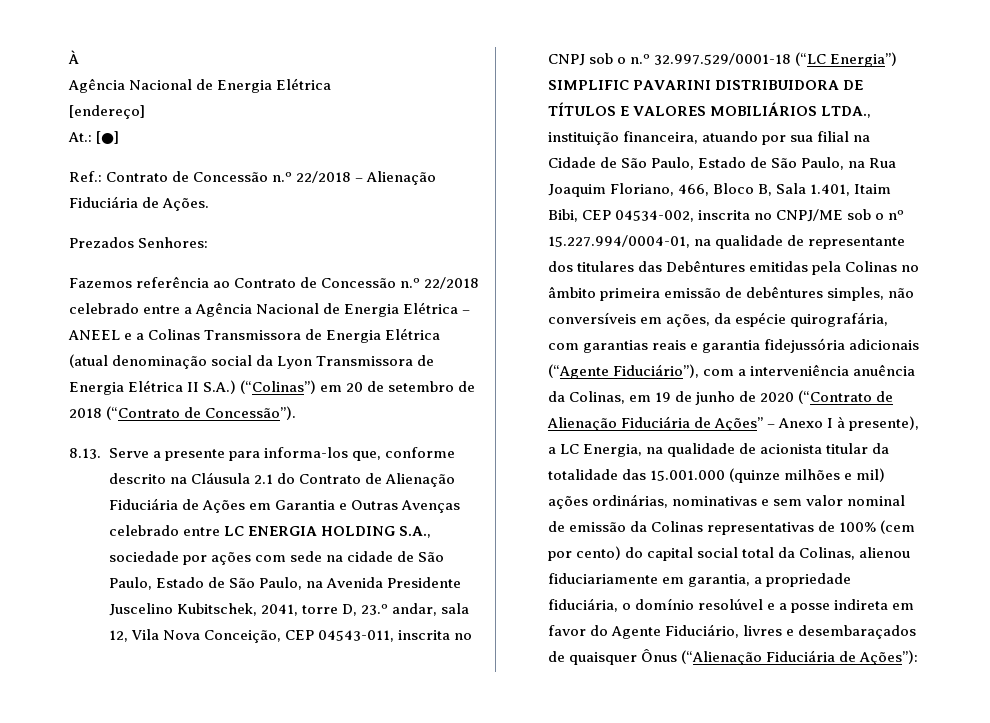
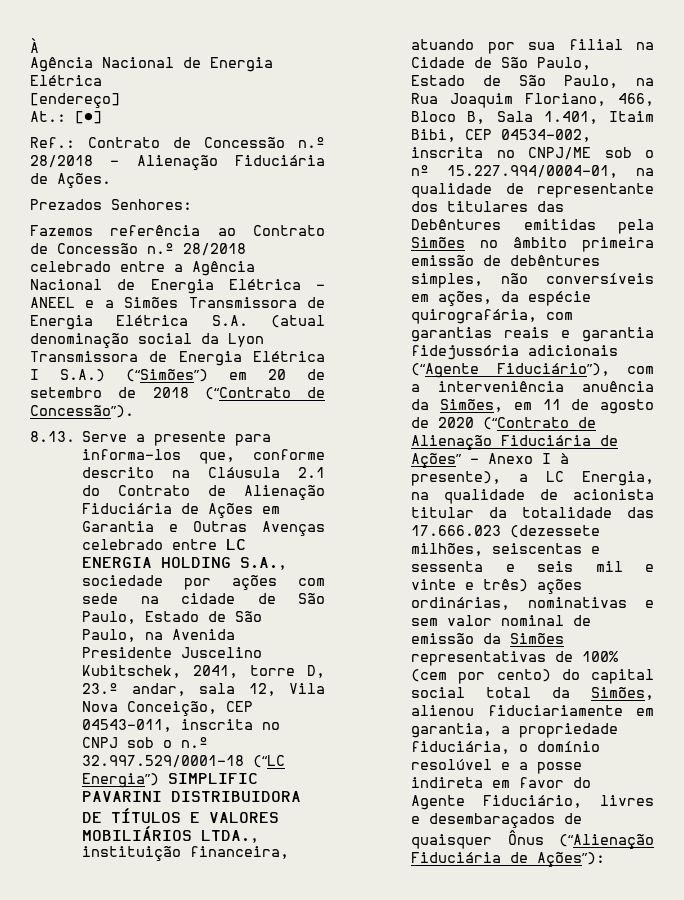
[296,171,352,183] 22/2018 -> [30,155,93,168] 28/2018
[424,277,480,289] 22/2018 -> [183,243,246,256] 28/2018
[148,328,441,343] Colinas Transmissora de Energia Elétrica -> [124,297,325,308] [30,315,248,330] Simões Transmissora de Energia Elétrica S.A.
[187,380,317,394] II S.A.) (“Colinas”) -> [30,369,208,382] I S.A.) (“Simões”)
[844,261,897,272] Colinas -> [411,237,466,248] Simões
[568,391,735,405] Colinas, em 19 de junho -> [440,399,654,414] Simões, em 11 de agosto
[649,468,885,483] 15.001.000 (quinze milhões e mil) -> [411,525,601,538] [411,543,601,556] [411,561,654,572] [411,579,529,592] 17.666.023 (dezessete milhões, seiscentas e sessenta e seis mil e vinte e três)
[650,521,703,532] Colinas -> [510,633,565,644] Simões
[798,547,855,560] Colinas, -> [591,687,654,700] Simões,

